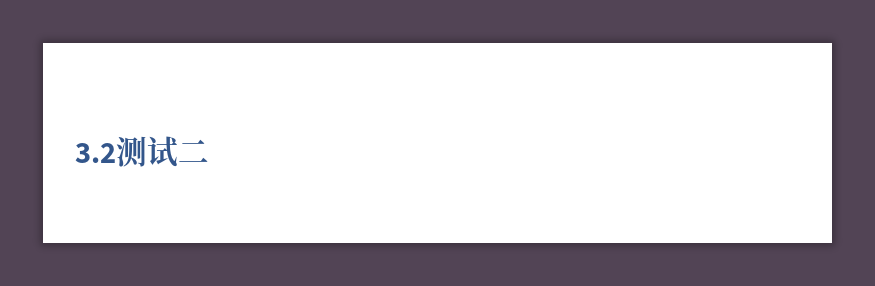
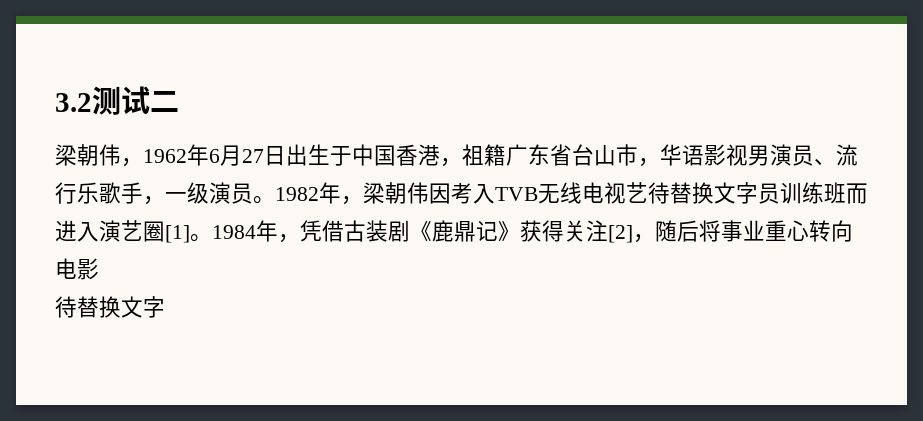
(209, 151) none -> [55,144,858,167] [55,182,868,205] [55,220,853,243] [55,258,99,280] [55,296,165,318] // 梁朝伟，1962年6月27日出生于中国香港，祖籍广东省台山市，华语影视男演员、流行乐歌手，一级演员。1982年，梁朝伟因考入TVB无线电视艺待替换文字员训练班而进入演艺圈[1]。1984年，凭借古装剧《鹿鼎记》获得关注[2]，随后将事业重心转向电影 // 待替换文字

